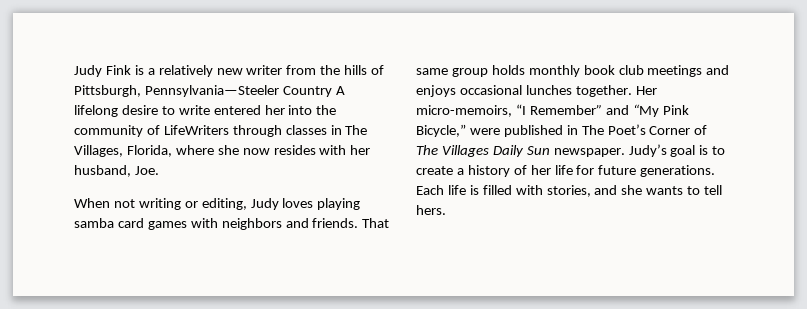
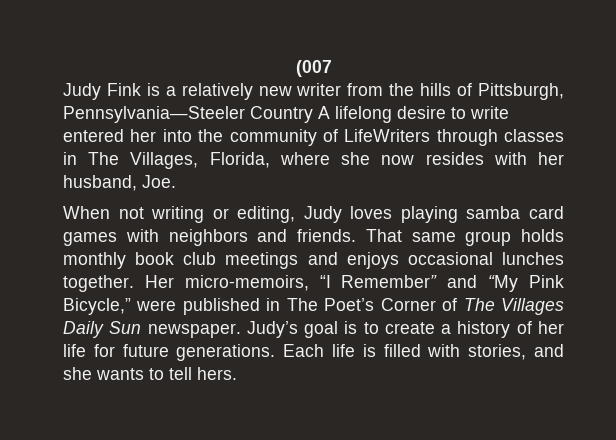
(74, 71) none -> [295,60,332,77] (007 //

